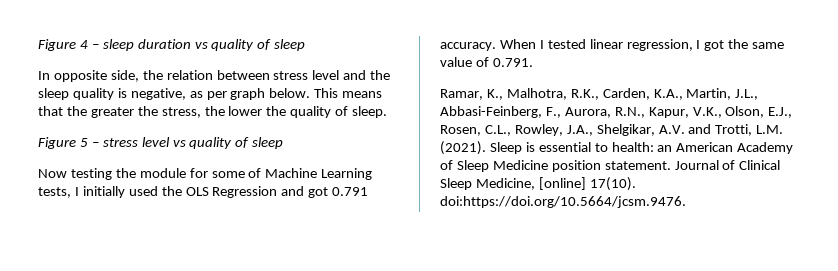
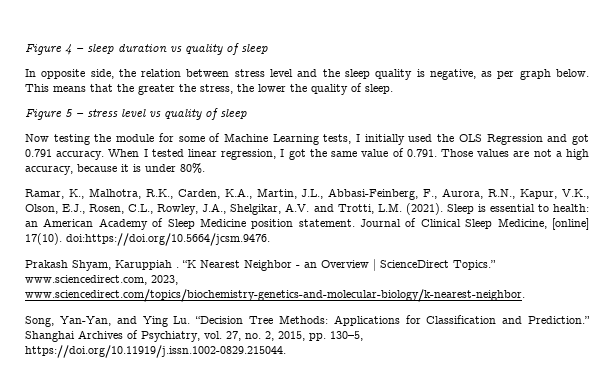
(533, 62) none -> [440,149,590,160] [25,163,205,175] Those values are not a high accuracy, because it is under 80%.
(686, 202) none -> [25,259,496,271] [25,275,178,285] [25,289,525,302] [25,315,590,327] [25,330,363,342] [25,345,286,358] // Prakash Shyam, Karuppiah . “K Nearest Neighbor - an Overview | ScienceDirect Topics.” www.sciencedirect.com, 2023, www.sciencedirect.com/topics/biochemistry-genetics-and-molecular-biology/k-nearest-neighbor. // Song, Yan-Yan, and Ying Lu. “Decision Tree Methods: Applications for Classification and Prediction.” Shanghai Archives of Psychiatry, vol. 27, no. 2, 2015, pp. 130–5, https://doi.org/10.11919/j.issn.1002-0829.215044.

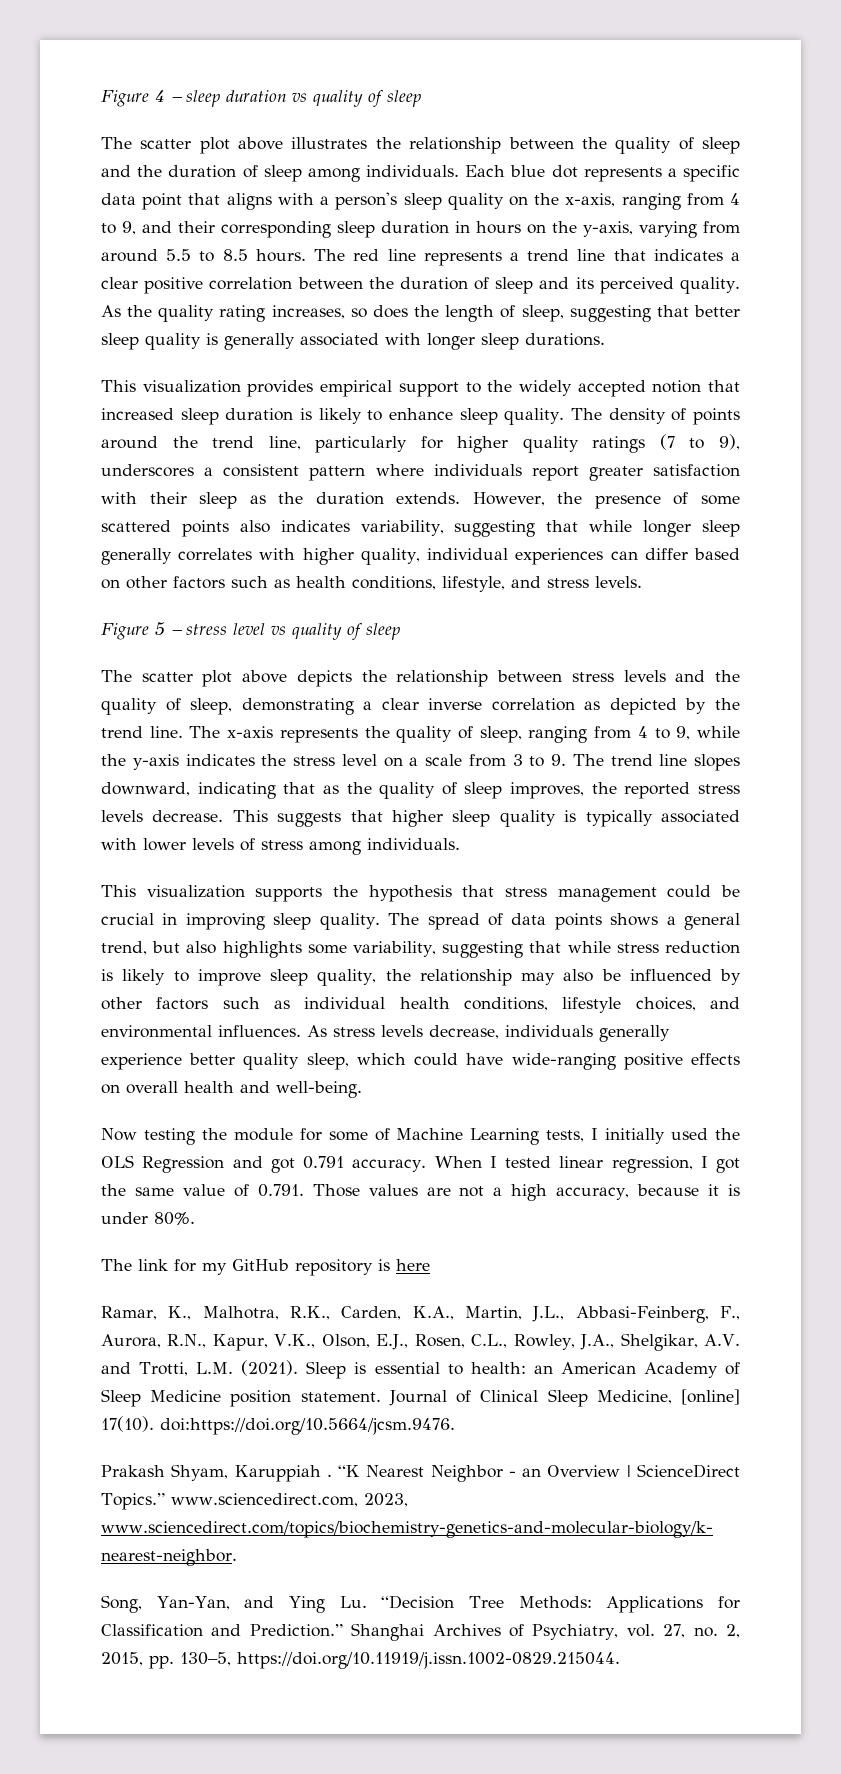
[25,69,589,80] [25,83,393,95] In opposite side, the relation between stress level and the sleep quality is negative, as per graph below. This means that the greater the stress, the lower the quality of sleep. -> [101,137,741,154] [101,165,740,182] [101,192,740,210] [101,221,740,238] [101,249,740,266] [101,277,741,294] [101,305,740,322] [101,333,605,350] [101,380,740,397] [101,408,740,425] [101,434,740,453] [101,464,740,481] [101,492,740,509] [101,520,740,537] [101,548,740,565] [101,576,642,592] The scatter plot above illustrates the relationship between the quality of sleep and the duration of sleep among individuals. Each blue dot represents a specific data point that aligns with a person's sleep quality on the x-axis, ranging from 4 to 9, and their corresponding sleep duration in hours on the y-axis, varying from around 5.5 to 8.5 hours. The red line represents a trend line that indicates a clear positive correlation between the duration of sleep and its perceived quality. As the quality rating increases, so does the length of sleep, suggesting that better sleep quality is generally associated with longer sleep durations. // This visualization provides empirical support to the widely accepted notion that increased sleep duration is likely to enhance sleep quality. The density of points around the trend line, particularly for higher quality ratings (7 to 9), underscores a consistent pattern where individuals report greater satisfaction with their sleep as the duration extends. However, the presence of some scattered points also indicates variability, suggesting that while longer sleep generally correlates with higher quality, individual experiences can differ based on other factors such as health conditions, lifestyle, and stress levels.
(247, 114) none -> [101,670,741,687] [101,698,740,715] [101,726,740,743] [101,754,740,771] [101,782,740,799] [101,810,740,827] [101,838,460,855] [101,885,740,902] [101,913,740,930] [101,941,741,958] [101,969,741,986] [101,997,740,1013] [101,1025,670,1042] [101,1053,740,1070] [101,1081,362,1098] // The scatter plot above depicts the relationship between stress levels and the quality of sleep, demonstrating a clear inverse correlation as depicted by the trend line. The x-axis represents the quality of sleep, ranging from 4 to 9, while the y-axis indicates the stress level on a scale from 3 to 9. The trend line slopes downward, indicating that as the quality of sleep improves, the reported stress levels decrease. This suggests that higher sleep quality is typically associated with lower levels of stress among individuals. // This visualization supports the hypothesis that stress management could be crucial in improving sleep quality. The spread of data points shows a general trend, but also highlights some variability, suggesting that while stress reduction is likely to improve sleep quality, the relationship may also be influenced by other factors such as individual health conditions, lifestyle choices, and environmental influences. As stress levels decrease, individuals generally experience better quality sleep, which could have wide-ranging positive effects on overall health and well-being.
(205, 168) none -> [101,1259,430,1276] // The link for my GitHub repository is here

